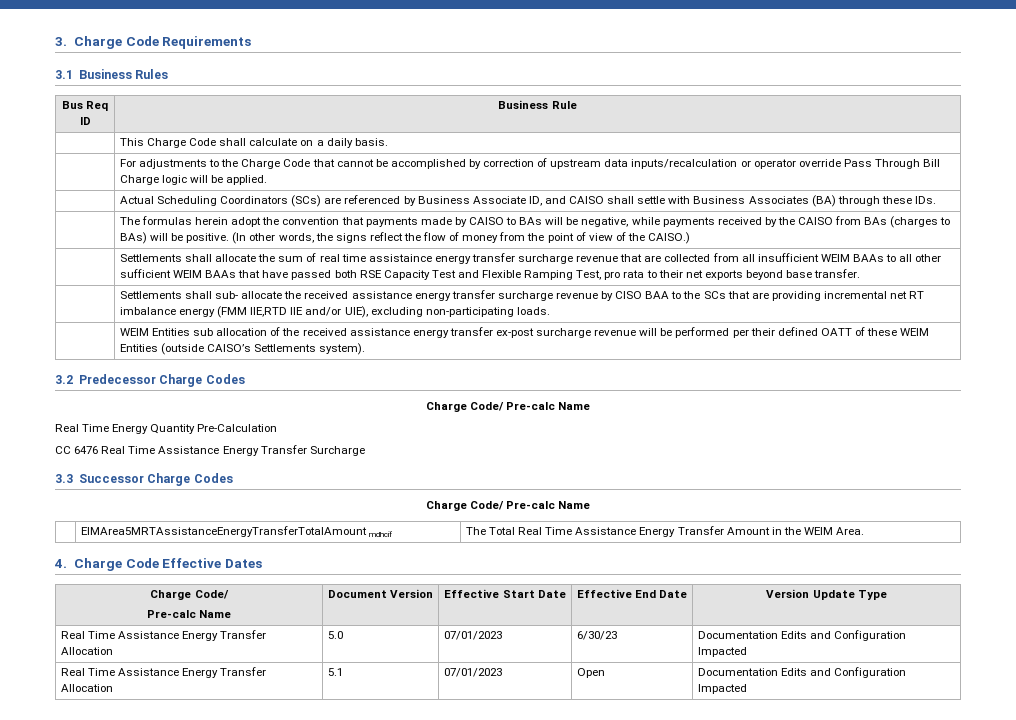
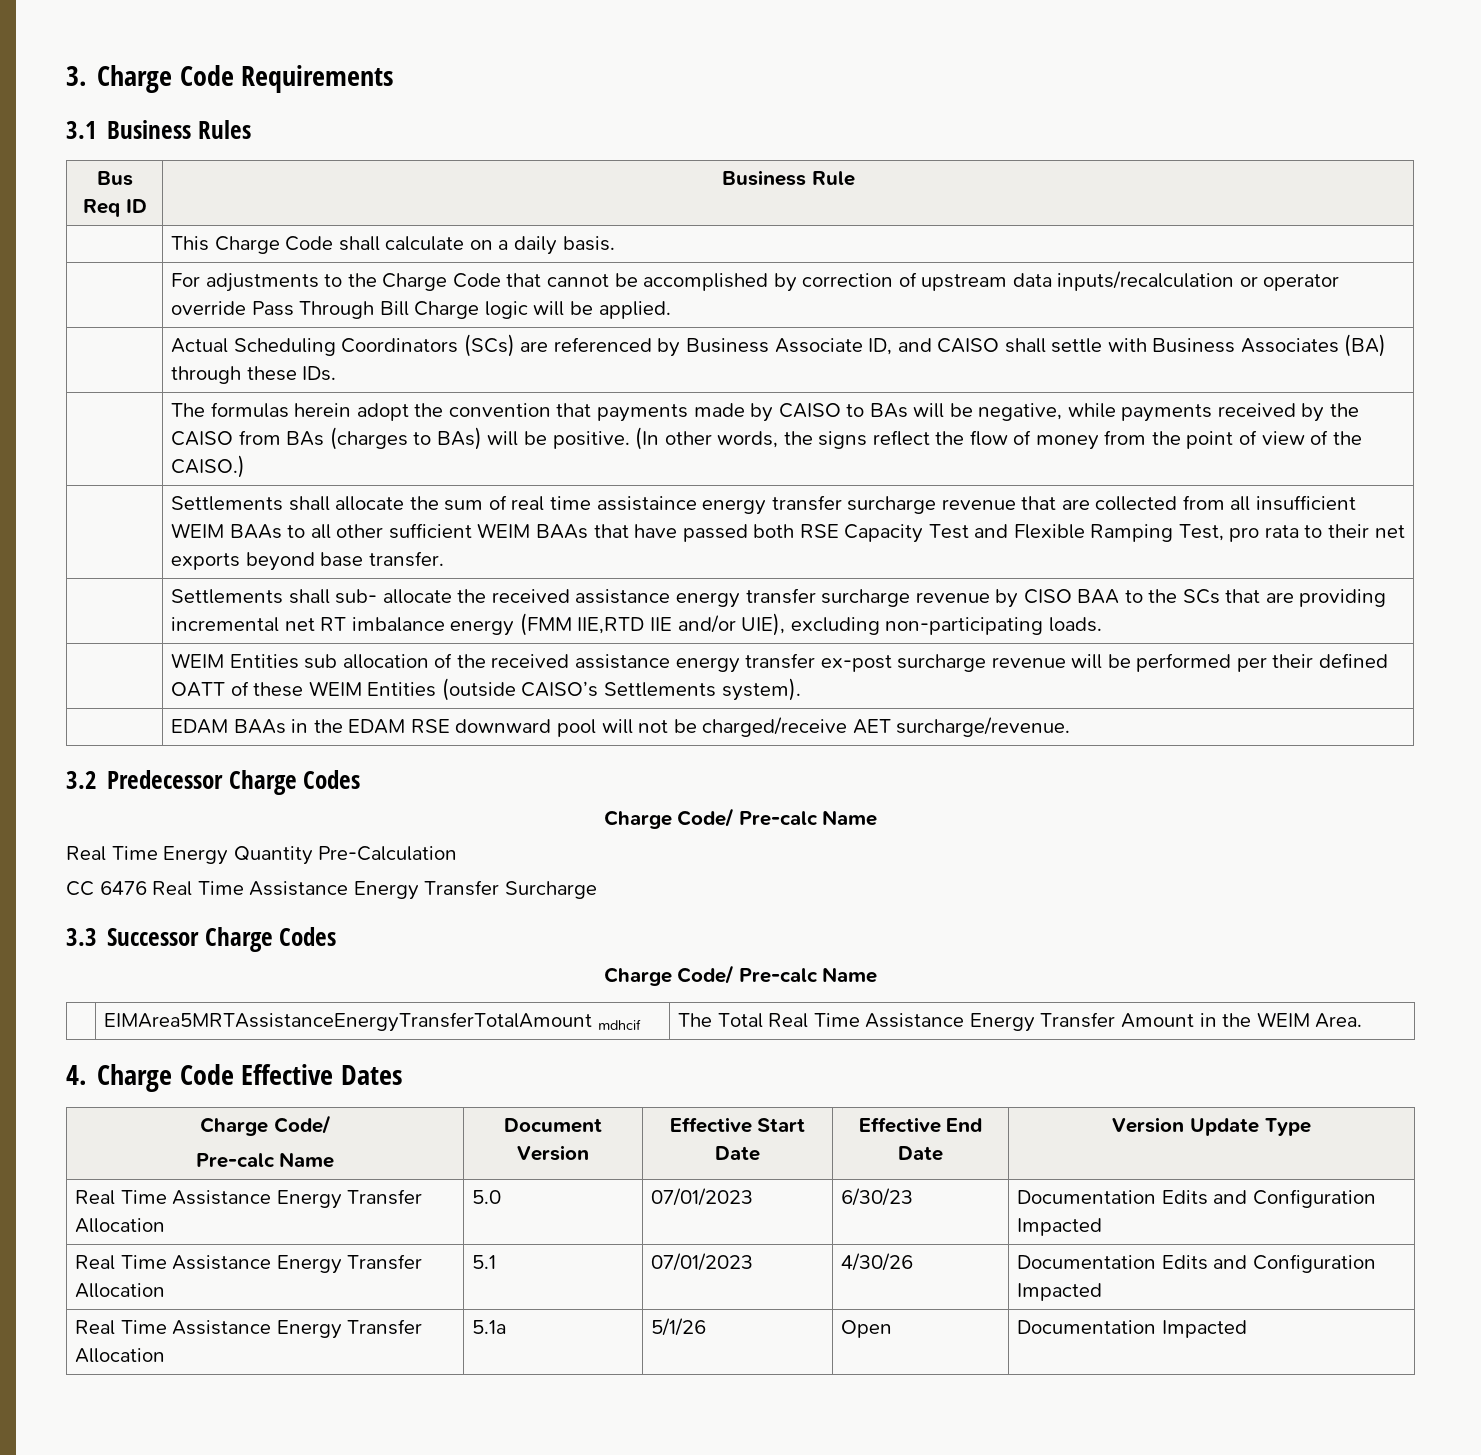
(366, 349) none -> [171,717,1071,737] // | EDAM BAAs in the EDAM RSE downward pool will not be charged/receive AET surcharge/revenue.
[576,668,605,678] [697,667,907,678] [697,684,747,694] Open | Documentation Edits and Configuration Impacted -> [841,1253,914,1271] [1017,1254,1376,1273] [1017,1283,1103,1301] [75,1319,423,1339] [75,1348,166,1363] [472,1320,507,1334] [651,1318,707,1336] [841,1320,893,1338] [1017,1320,1247,1338] 4/30/26 | Documentation Edits and Configuration Impacted // Real Time Assistance Energy Transfer Allocation | 5.1a | 5/1/26 | Open | Documentation Impacted

